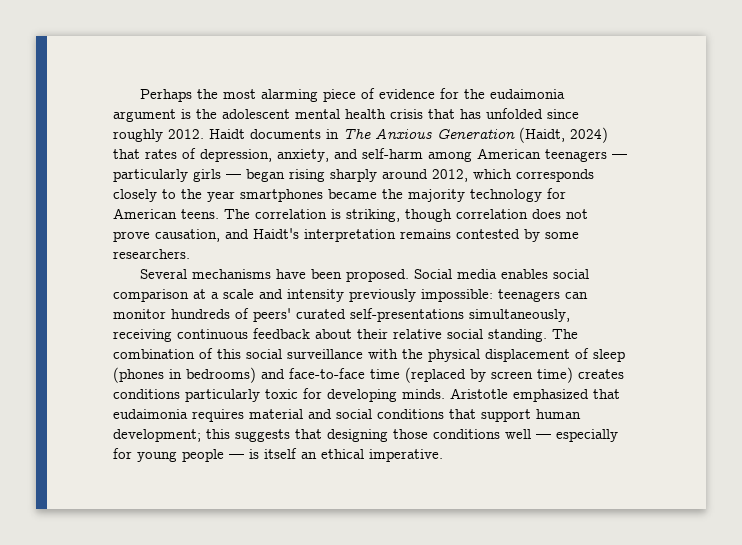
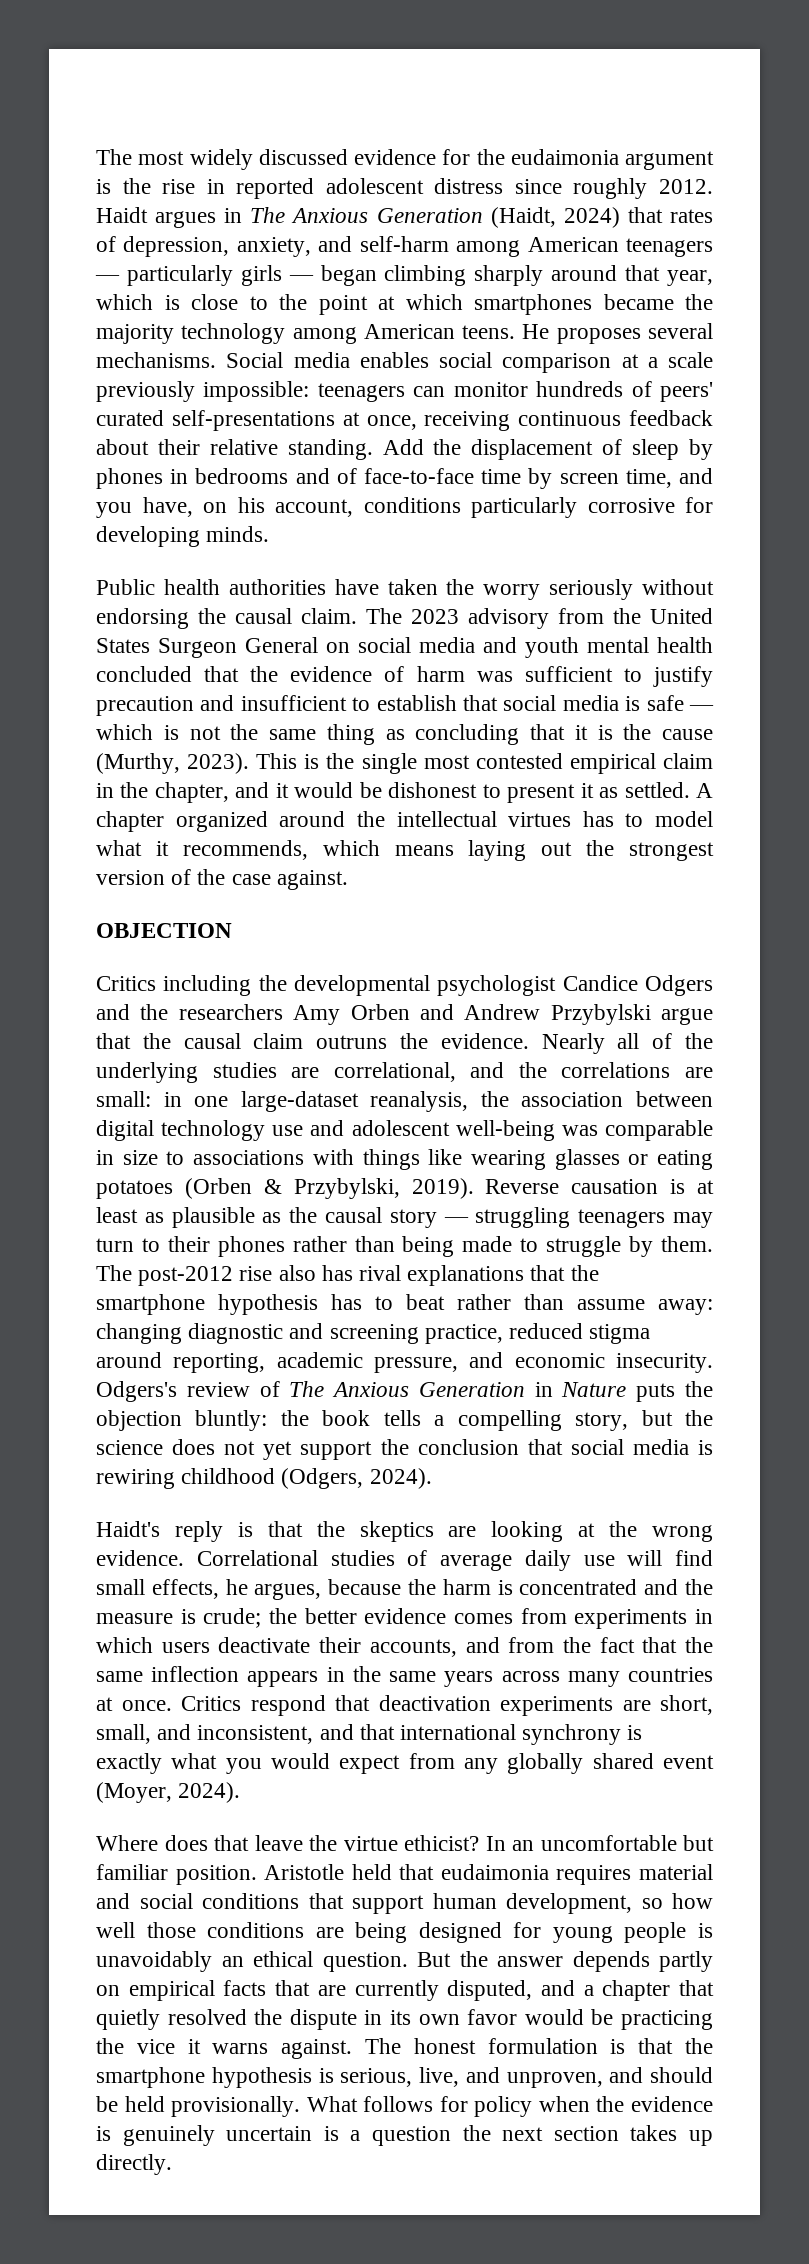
[140,88,376,102] Perhaps the most alarming piece of -> [96,149,348,170] The most widely discussed
[222,108,543,119] adolescent mental health crisis that has unfolded -> [162,178,504,199] rise in reported adolescent distress
[250,129,321,139] documents -> [155,211,217,228] argues
[289,169,325,182] rising -> [384,265,467,286] climbing
[432,169,594,182] [113,189,235,202] 2012, which corresponds closely to the year -> [625,265,714,286] [96,294,463,315] that year, which is close to the point at which
[547,188,566,199] for -> [292,327,357,344] among
[224,209,588,222] [113,228,579,242] [113,249,190,259] [140,269,410,282] The correlation is striking, though correlation does not prove causation, and Haidt's interpretation remains contested by some researchers. // Several mechanisms have been proposed. -> [522,323,713,344] [96,352,216,368] He proposes several mechanisms.
[259,289,344,302] and intensity -> (713, 360) none
[469,309,570,322] simultaneously, -> [342,412,417,430] at once,
[447,329,578,342] [113,348,625,362] [113,367,285,383] social standing. The combination of this social surveillance with the physical displacement of sleep (phones in bedrooms) and -> [287,439,714,460] [96,468,357,489] standing. Add the displacement of sleep by phones in bedrooms and of
[405,367,466,383] (replaced -> (522, 476) none
[537,367,624,383] time) creates -> [625,468,713,488] [96,497,353,518] time, and you have, on his account,
[265,389,298,399] toxic -> [587,498,675,513] corrosive
[450,388,589,402] Aristotle emphasized -> [96,579,714,600] [96,608,713,629] [96,637,713,658] [96,666,713,687] [96,695,714,716] [96,724,713,745] [96,753,713,774] [96,782,713,803] [96,811,713,832] [96,840,714,861] [96,869,348,890] [96,923,232,938] [96,975,713,996] [96,1004,713,1025] [96,1033,713,1054] [96,1062,713,1083] [96,1091,713,1112] [96,1120,713,1141] [96,1149,713,1170] [96,1178,714,1199] [96,1207,713,1228] [96,1236,713,1257] [96,1265,599,1286] [96,1294,713,1315] [96,1323,651,1344] [96,1352,713,1373] [96,1381,713,1402] [96,1410,714,1431] [96,1439,714,1460] [96,1468,432,1489] [96,1521,713,1542] [96,1550,713,1571] [96,1579,713,1600] [96,1608,713,1629] [96,1637,713,1657] [96,1666,713,1687] [96,1695,713,1716] [96,1724,643,1745] [96,1753,714,1774] [96,1782,241,1803] [96,1835,714,1851] [96,1864,392,1885] // Public health authorities have taken the worry seriously without endorsing the causal claim. The 2023 advisory from the United States Surgeon General on social media and youth mental health concluded that the evidence of harm was sufficient to justify precaution and insufficient to establish that social media is safe — which is not the same thing as concluding that it is the cause (Murthy, 2023). This is the single most contested empirical claim in the chapter, and it would be dishonest to present it as settled. A chapter organized around the intellectual virtues has to model what it recommends, which means laying out the strongest version of the case against. // OBJECTION // Critics including the developmental psychologist Candice Odgers and the researchers Amy Orben and Andrew Przybylski argue that the causal claim outruns the evidence. Nearly all of the underlying studies are correlational, and the correlations are small: in one large-dataset reanalysis, the association between digital technology use and adolescent well-being was comparable in size to associations with things like wearing glasses or eating potatoes (Orben & Przybylski, 2019). Reverse causation is at least as plausible as the causal story — struggling teenagers may turn to their phones rather than being made to struggle by them. The post-2012 rise also has rival explanations that the smartphone hypothesis has to beat rather than assume away: changing diagnostic and screening practice, reduced stigma around reporting, academic pressure, and economic insecurity. Odgers's review of The Anxious Generation in Nature puts the objection bluntly: the book tells a compelling story, but the science does not yet support the conclusion that social media is rewiring childhood (Odgers, 2024). // Haidt's reply is that the skeptics are looking at the wrong evidence. Correlational studies of average daily use will find small effects, he argues, because the harm is concentrated and the measure is crude; the better evidence comes from experiments in which users deactivate their accounts, and from the fact that the same inflection appears in the same years across many countries at once. Critics respond that deactivation experiments are short, small, and inconsistent, and that international synchrony is exactly what you would expect from any globally shared event (Moyer, 2024). // Where does that leave the virtue ethicist? In an uncomfortable but familiar position. Aristotle held
[113,429,618,442] [113,448,443,462] development; this suggests that designing those conditions well — especially for young people — is itself an ethical imperative. -> [506,1893,713,1914] [96,1922,713,1943] [96,1951,713,1972] [96,1980,714,2001] [96,2009,714,2030] [96,2038,713,2059] [96,2067,713,2088] [96,2096,713,2117] [96,2125,714,2146] [96,2154,172,2175] development, so how well those conditions are being designed for young people is unavoidably an ethical question. But the answer depends partly on empirical facts that are currently disputed, and a chapter that quietly resolved the dispute in its own favor would be practicing the vice it warns against. The honest formulation is that the smartphone hypothesis is serious, live, and unproven, and should be held provisionally. What follows for policy when the evidence is genuinely uncertain is a question the next section takes up directly.

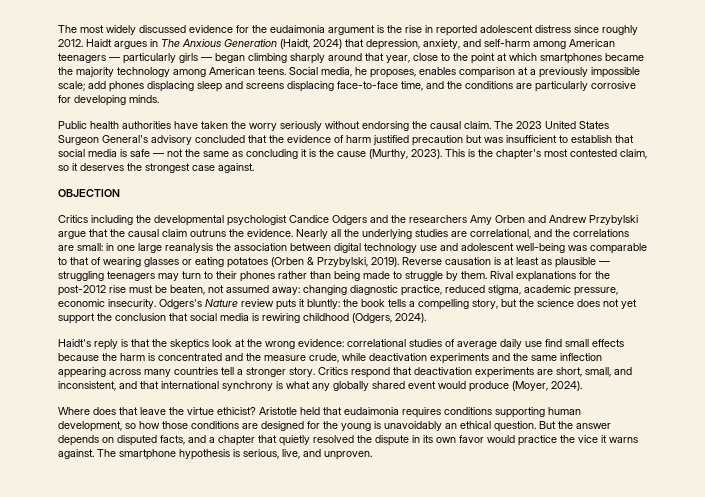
[669,209,713,223] [96,236,116,252] rates of -> (364, 43) none
[96,294,180,310] which is -> (410, 59) none
[522,323,713,344] [96,352,713,373] [96,381,714,402] [96,410,713,431] [96,439,714,460] [96,468,713,489] [96,497,461,518] He proposes several mechanisms. Social media enables social comparison at a scale previously impossible: teenagers can monitor hundreds of peers' curated self-presentations at once, receiving continuous feedback about their relative standing. Add the displacement of sleep by phones in bedrooms and of face-to-face time by screen time, and you have, on his account, conditions -> [289,67,640,78] [58,81,532,92] Social media, he proposes, enables comparison at a previously impossible scale; add phones displacing sleep and screens displacing face-to-face time, and the conditions are
[468,608,713,629] [96,637,713,658] advisory from the United States Surgeon General on social media and youth mental health -> [545,121,609,129] [58,135,192,145] United States Surgeon General's advisory
[476,666,713,687] [96,695,235,716] was sufficient to justify precaution and -> [373,135,503,146] justified precaution but was
[96,724,179,740] which is -> (164, 155) none
[326,724,375,745] thing -> (229, 154) none
[530,724,565,740] that -> (298, 154) none
[361,753,417,774] single -> [496,149,541,160] chapter's
[569,753,713,774] [96,782,713,803] [96,811,713,832] [96,840,714,861] [96,869,226,885] empirical claim in the chapter, and it would be dishonest to present it as settled. A chapter organized around the intellectual virtues has to model what it recommends, which means laying out the strongest version of the -> [620,149,647,159] [58,163,190,173] claim, so it deserves the strongest
[652,1033,673,1049] of -> (341, 233) none
[240,1091,469,1112] large-dataset reanalysis, -> [138,243,213,253] large reanalysis
[96,1149,463,1170] in size to associations with things like -> [58,257,101,265] to that of
[262,1207,437,1228] as the causal story -> (596, 262) none
[96,1265,599,1286] [96,1294,713,1315] [96,1323,651,1344] [96,1352,266,1373] The post-2012 rise also has rival explanations that the smartphone hypothesis has to beat rather than assume away: changing diagnostic and screening practice, reduced stigma around reporting, -> [490,271,610,282] [58,285,521,296] Rival explanations for the post-2012 rise must be beaten, not assumed away: changing diagnostic practice, reduced stigma,
[469,1352,504,1368] and -> (618, 291) none
[186,1381,713,1402] [96,1410,182,1431] review of The Anxious Generation in Nature puts the objection -> [205,299,305,310] Nature review puts it
[448,1521,564,1542] are looking -> [212,339,232,347] look
[96,1550,318,1566] evidence. Correlational -> [298,339,406,347] evidence: correlational
[627,1550,663,1566] will -> (542, 344) none
[151,1579,322,1600] effects, he argues, -> [592,339,624,347] effects
[180,1608,713,1629] [96,1637,713,1657] [96,1666,713,1687] [96,1697,172,1711] is crude; the better evidence comes from experiments in which users deactivate their accounts, and from the fact that the same inflection appears in the same years across many countries at once. -> [309,353,602,364] [58,367,315,378] crude, while deactivation experiments and the same inflection appearing across many countries tell a stronger story.
[96,1753,455,1774] exactly what you would expect from -> [286,381,310,389] what
(714, 1762) none -> [438,381,509,392] would produce
[485,1835,714,1851] [96,1864,257,1885] In an uncomfortable but familiar position. -> (256, 411) none
[638,1864,713,1880] [96,1893,424,1914] material and social conditions that support -> [444,407,545,418] conditions supporting
[96,1922,135,1938] well -> (160, 425) none
[355,1922,408,1943] being -> (258, 426) none
[552,1922,687,1943] young people -> [323,421,371,431] the young
[659,1951,713,1972] [96,1980,533,2001] partly on empirical facts that are currently disputed, -> [102,435,185,446] on disputed facts,
[591,2009,714,2030] be practicing -> [518,435,557,446] practice
[413,2038,713,2054] honest formulation is that the -> (116, 453) none
[506,2067,713,2088] [96,2096,713,2117] [96,2125,714,2146] [96,2154,172,2175] unproven, and should be held provisionally. What follows for policy when the evidence is genuinely uncertain is a question the next section takes up directly. -> [324,451,372,460] unproven.

